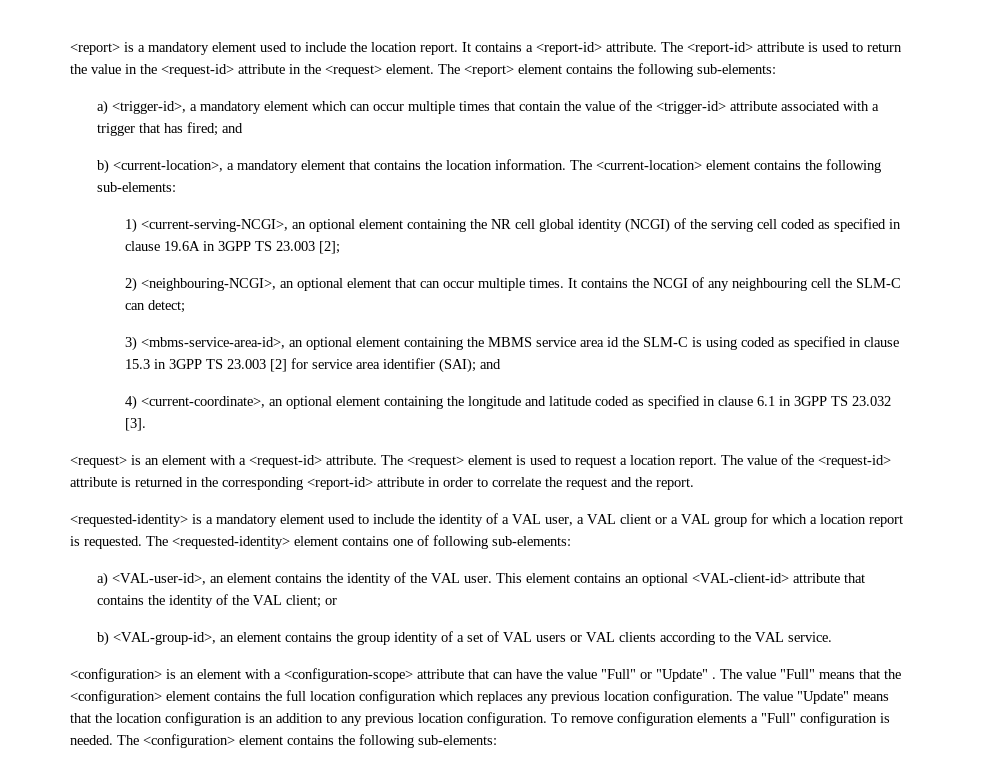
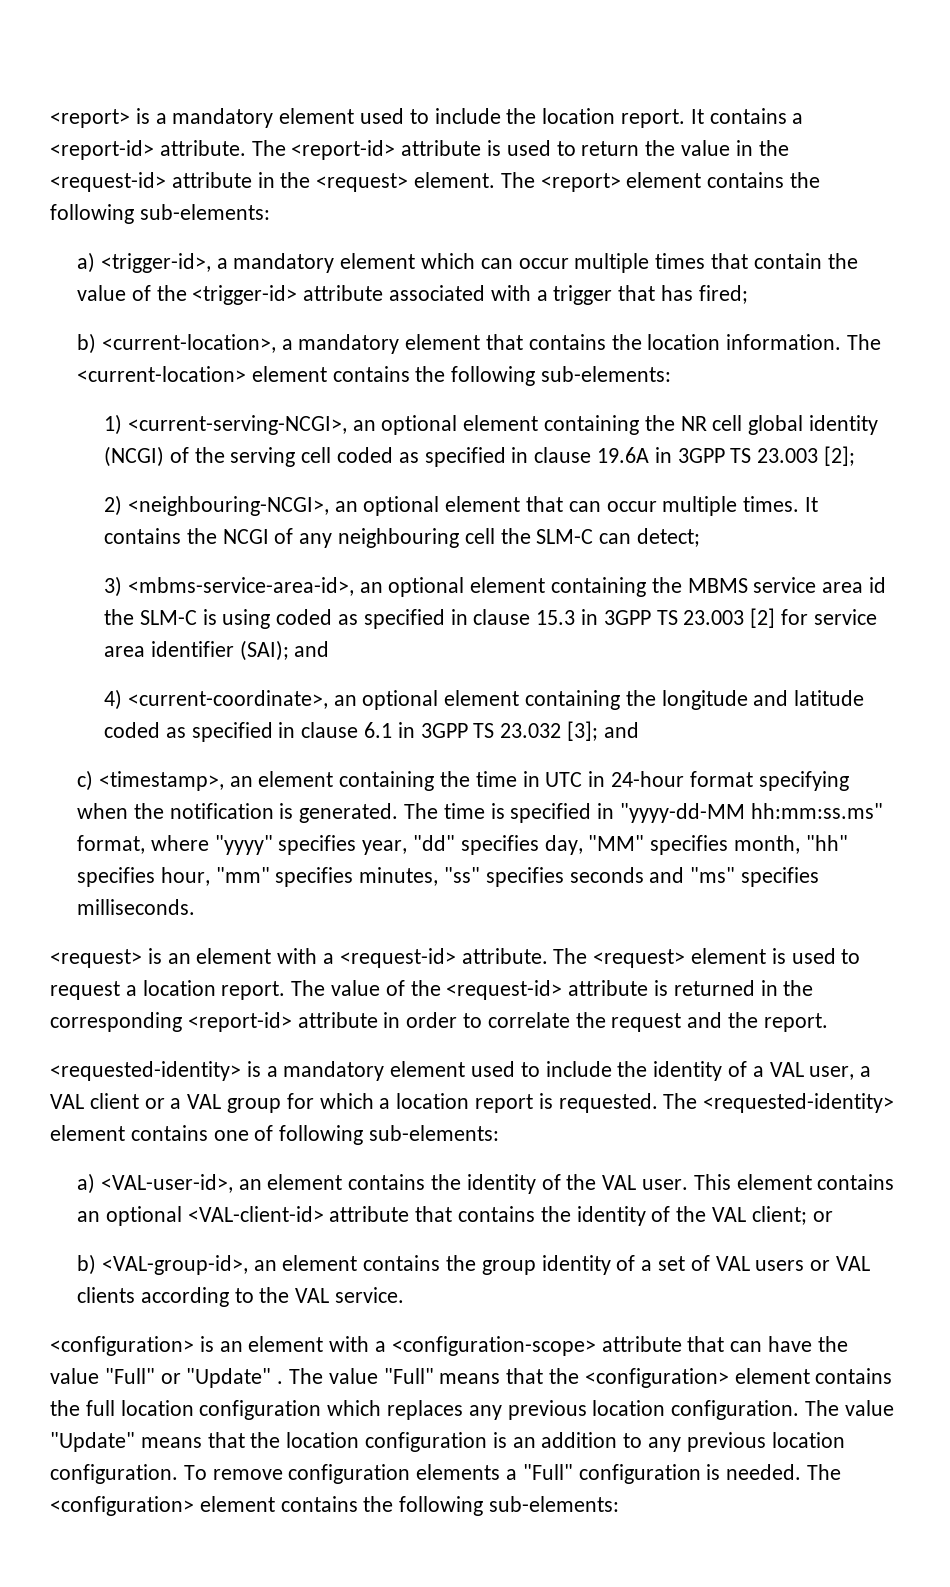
[222,123,244,133] and -> (748, 294) none
[124,418,146,431] [3]. -> [566,721,639,741] [76,770,849,791] [76,803,883,823] [76,835,848,855] [76,867,820,887] [76,899,195,915] [3]; and // c) <timestamp>, an element containing the time in UTC in 24-hour format specifying when the notification is generated. The time is specified in "yyyy-dd-MM hh:mm:ss.ms" format, where "yyyy" specifies year, "dd" specifies day, "MM" specifies month, "hh" specifies hour, "mm" specifies minutes, "ss" specifies seconds and "ms" specifies milliseconds.

